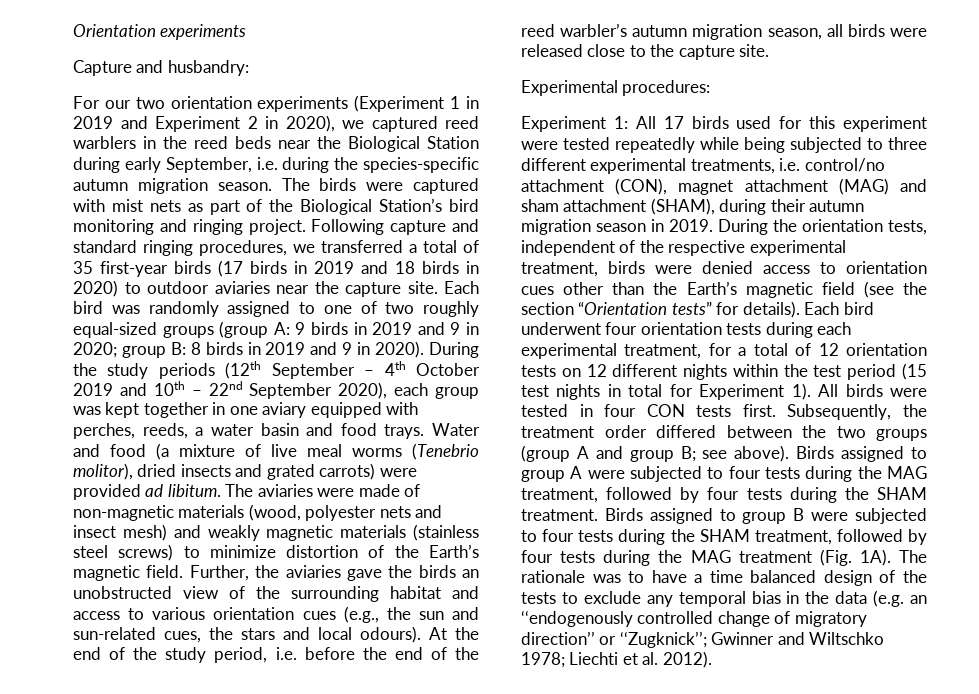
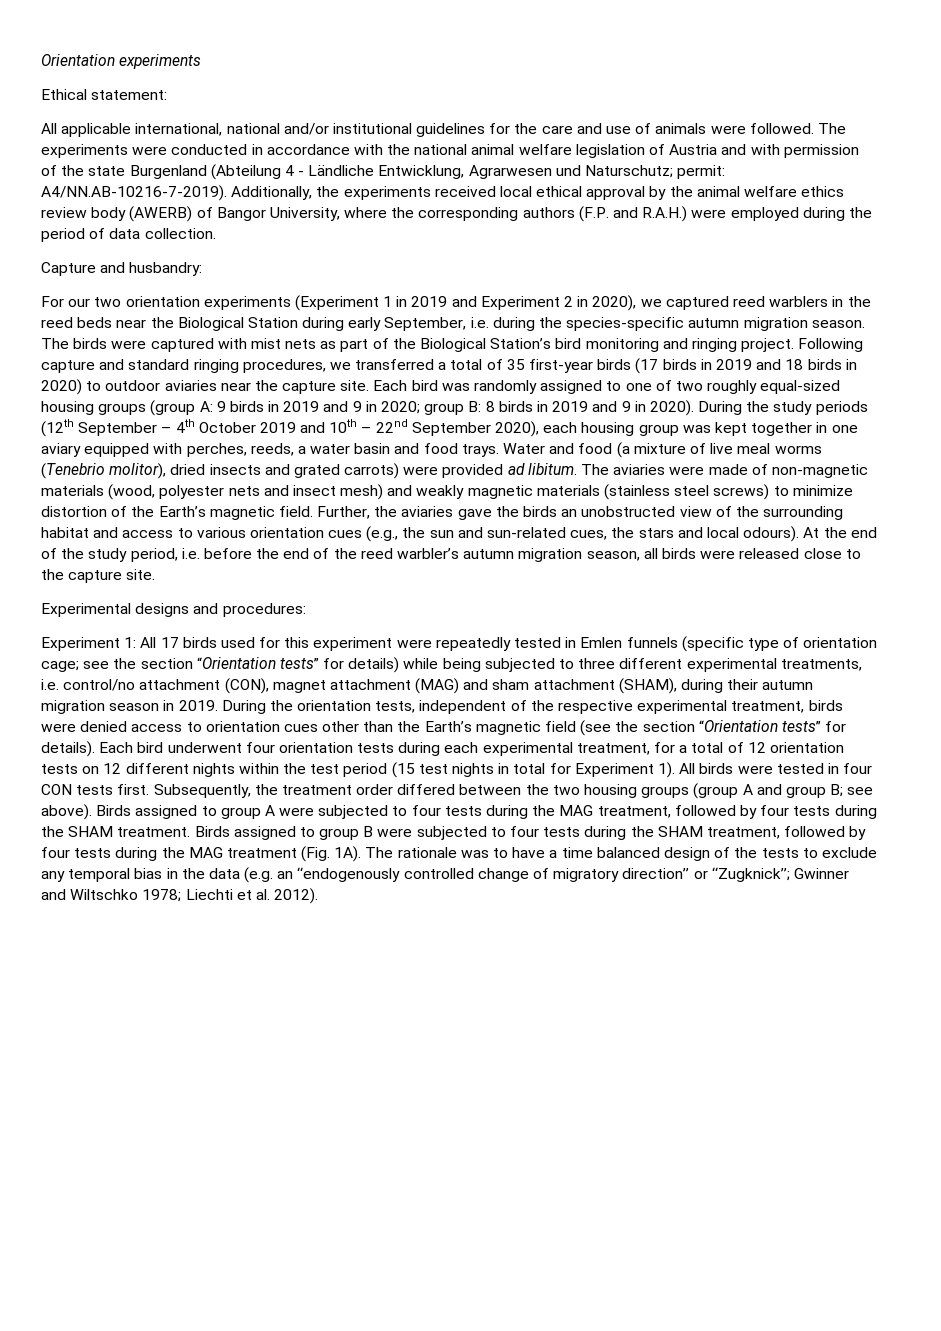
(247, 32) none -> [41,89,168,100] [41,123,846,137] [41,144,859,158] [41,164,726,180] [41,185,845,201] [41,206,872,222] [41,228,216,242] // Ethical statement: // All applicable international, national and/or institutional guidelines for the care and use of animals were followed. The experiments were conducted in accordance with the national animal welfare legislation of Austria and with permission of the state Burgenland (Abteilung 4 - Ländliche Entwicklung, Agrarwesen und Naturschutz; permit: A4/NN.AB-10216-7-2019). Additionally, the experiments received local ethical approval by the animal welfare ethics review body (AWERB) of Bangor University, where the corresponding authors (F.P. and R.A.H.) were employed during the period of data collection.
(157, 330) none -> [41,401,94,415] housing
(429, 389) none -> [581,422,635,436] housing
(618, 88) none -> [135,603,219,617] designs and
[563,137,695,153] tested repeatedly -> [435,636,878,652] [41,657,400,673] repeatedly tested in Emlen funnels (specific type of orientation cage; see the section “Orientation tests” for details)
(866, 432) none -> [584,784,638,798] housing

